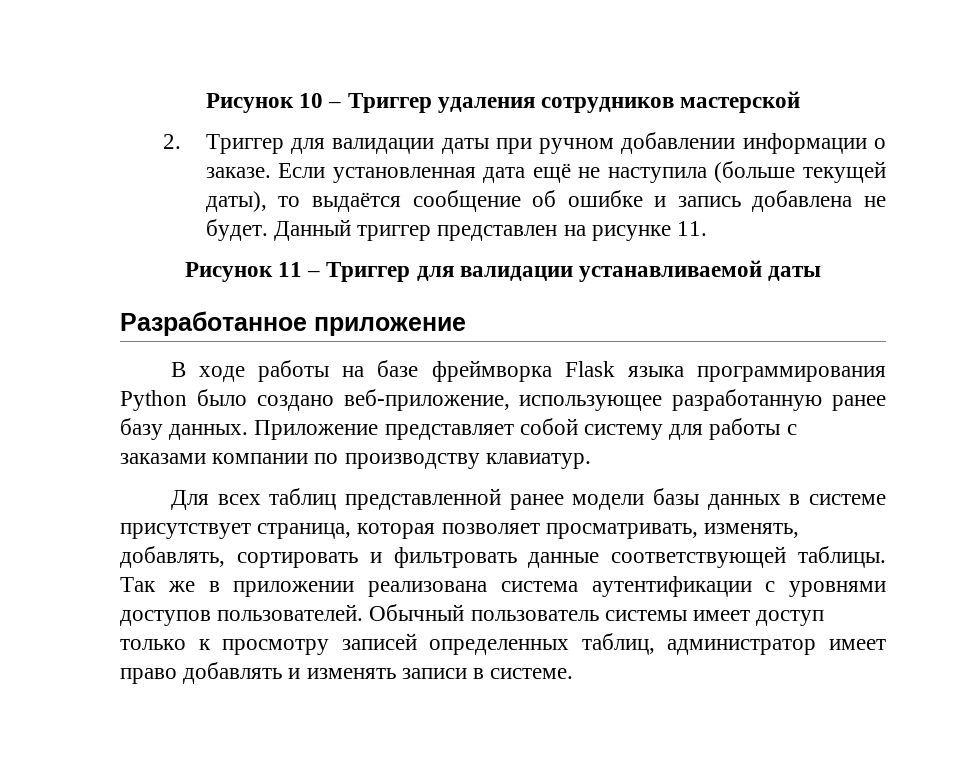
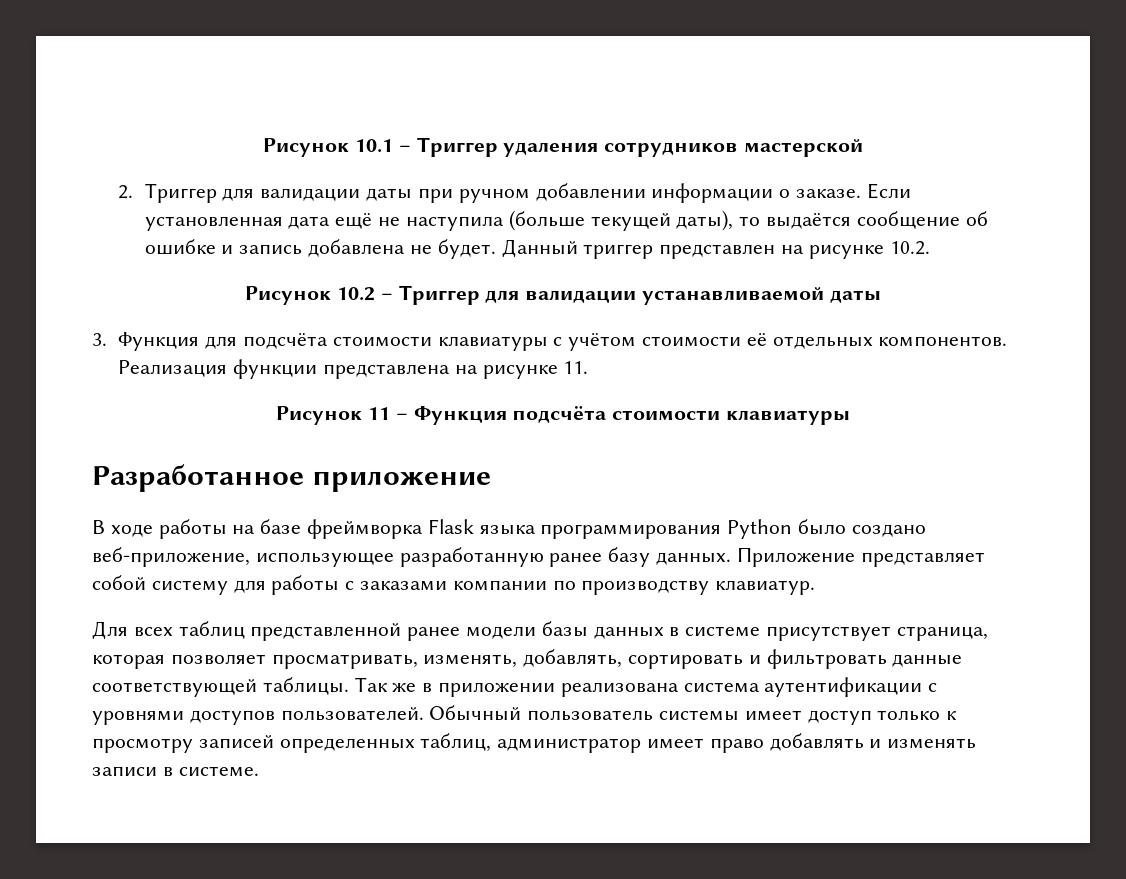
[205,93,324,113] Рисунок 10 -> [263,138,393,157] Рисунок 10.1
[677,221,708,236] [184,262,302,282] 11. // Рисунок 11 -> [889,241,930,255] [245,286,375,305] 10.2. // Рисунок 10.2
(822, 273) none -> [92,332,1008,351] [118,359,589,379] [276,406,850,425] // 3. Функция для подсчёта стоимости клавиатуры с учётом стоимости её отдельных компонентов. Реализация функции представлена на рисунке 11. // Рисунок 11 – Функция подсчёта стоимости клавиатуры

